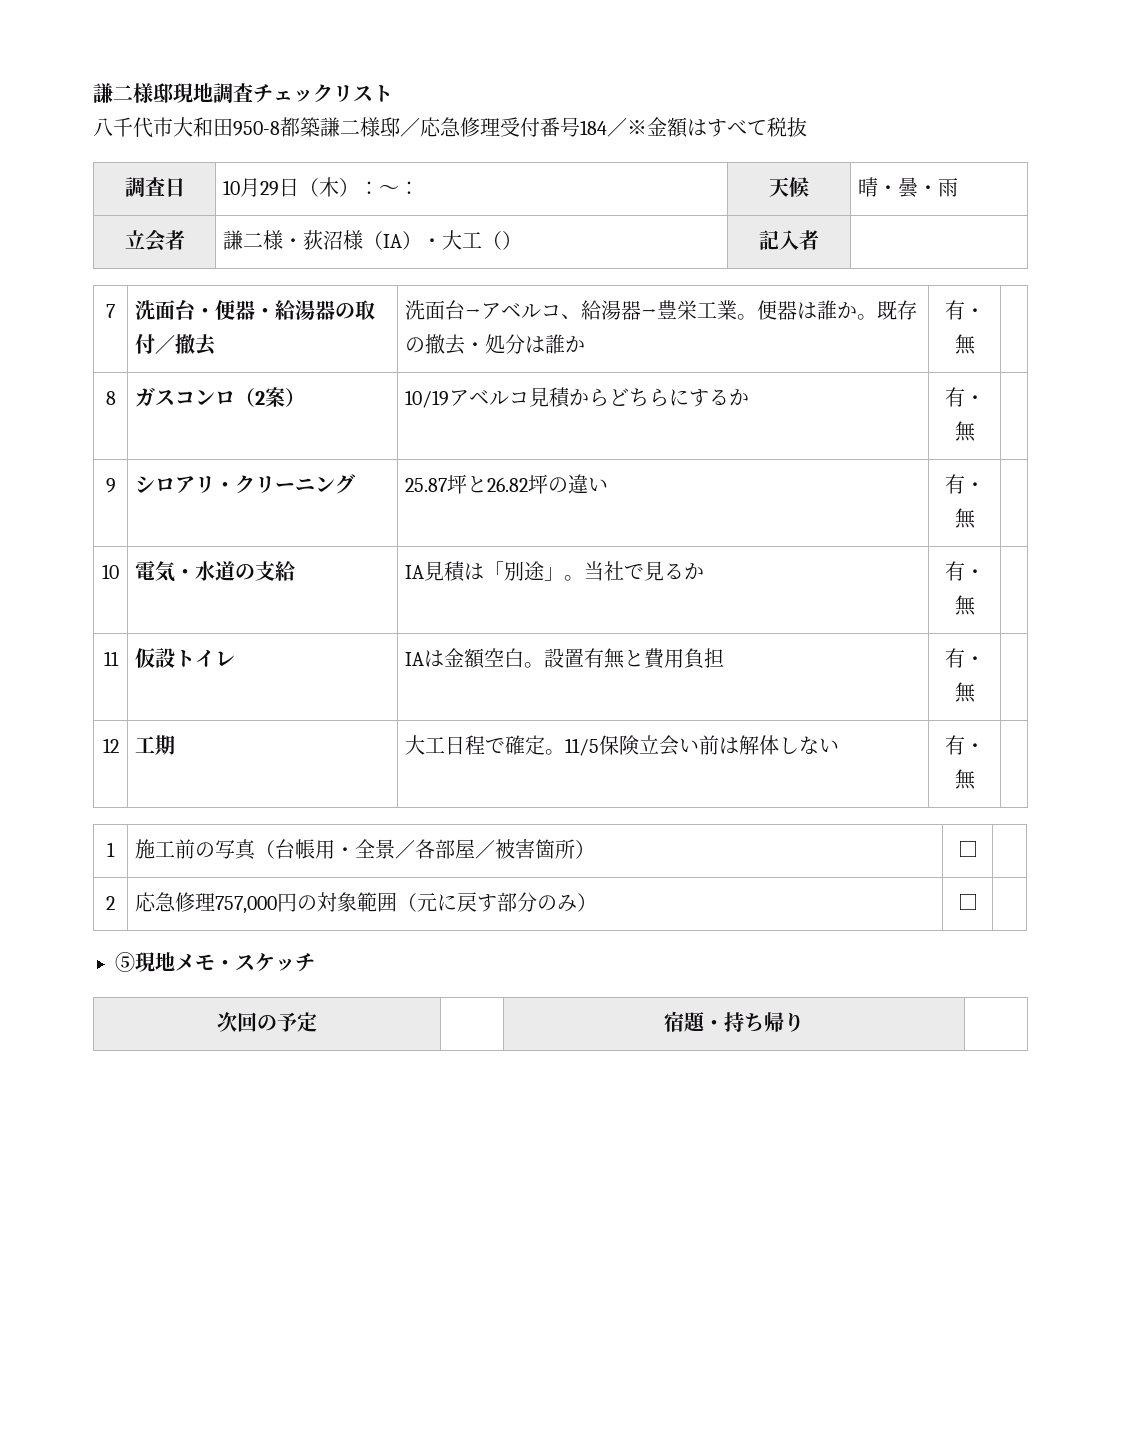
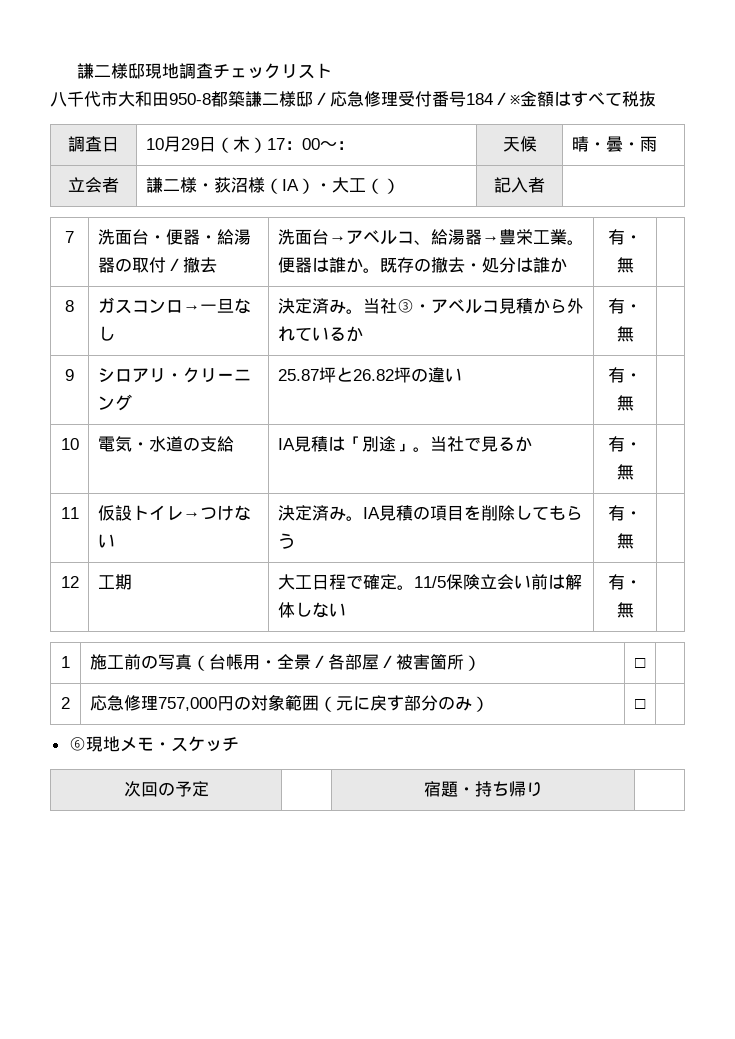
[359,181,380,195] ： -> [266,138,320,150] 17：00
[235,387,306,407] [405,390,450,408] （2案） | 10/19 -> [182,298,251,314] [97,326,115,341] [277,298,431,314] →一旦なし | 決定済み。当社③・
[609,388,710,407] どちらにす -> [566,298,584,314] [277,326,329,341] 外れてい
[405,648,725,669] | IAは金額空白。設置有無と費用負担 -> [182,505,251,521] [97,534,115,548] [277,505,583,521] [277,533,295,549] →つけない | 決定済み。IA見積の項目を削除してもらう
[115,952,135,972] ⑤ -> [68,737,86,751] ⑥

